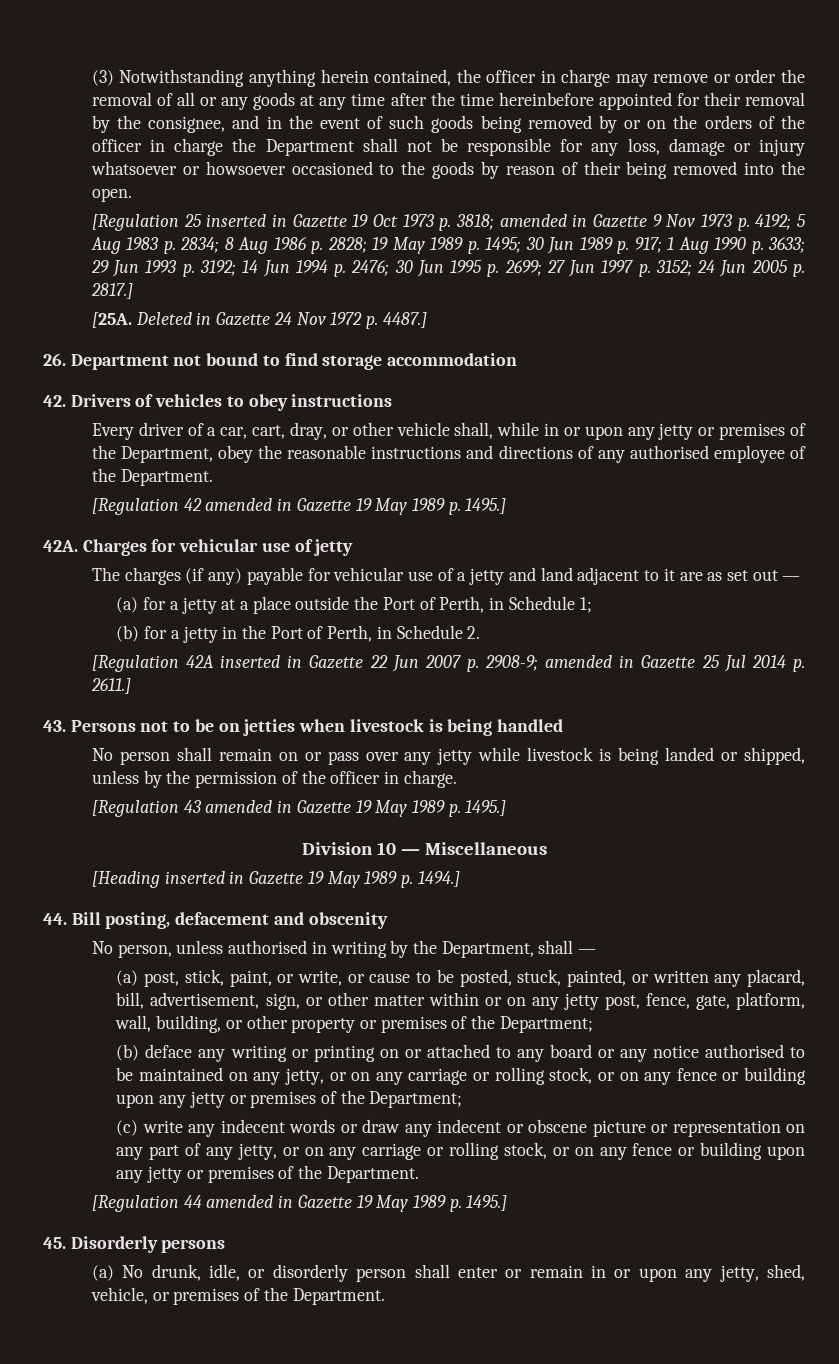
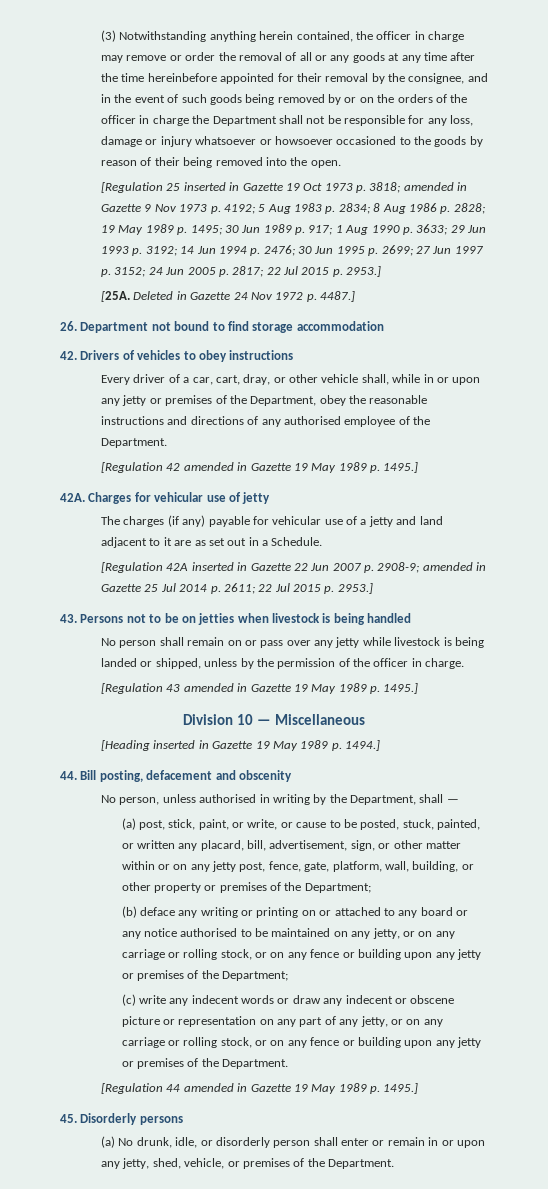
[90,283,133,299] 2817.] -> [232,266,382,277] 2817; 22 Jul 2015 p. 2953.]
[782,576,801,581] [116,596,592,614] [116,625,481,643] — // (a) for a jetty at a place outside the Port of Perth, in Schedule 1; // (b) for a jetty in the Port of Perth, in Schedule 2. -> [248,537,323,546] in a Schedule.
[90,678,131,694] 2611.] -> [223,583,373,594] 2611; 22 Jul 2015 p. 2953.]

